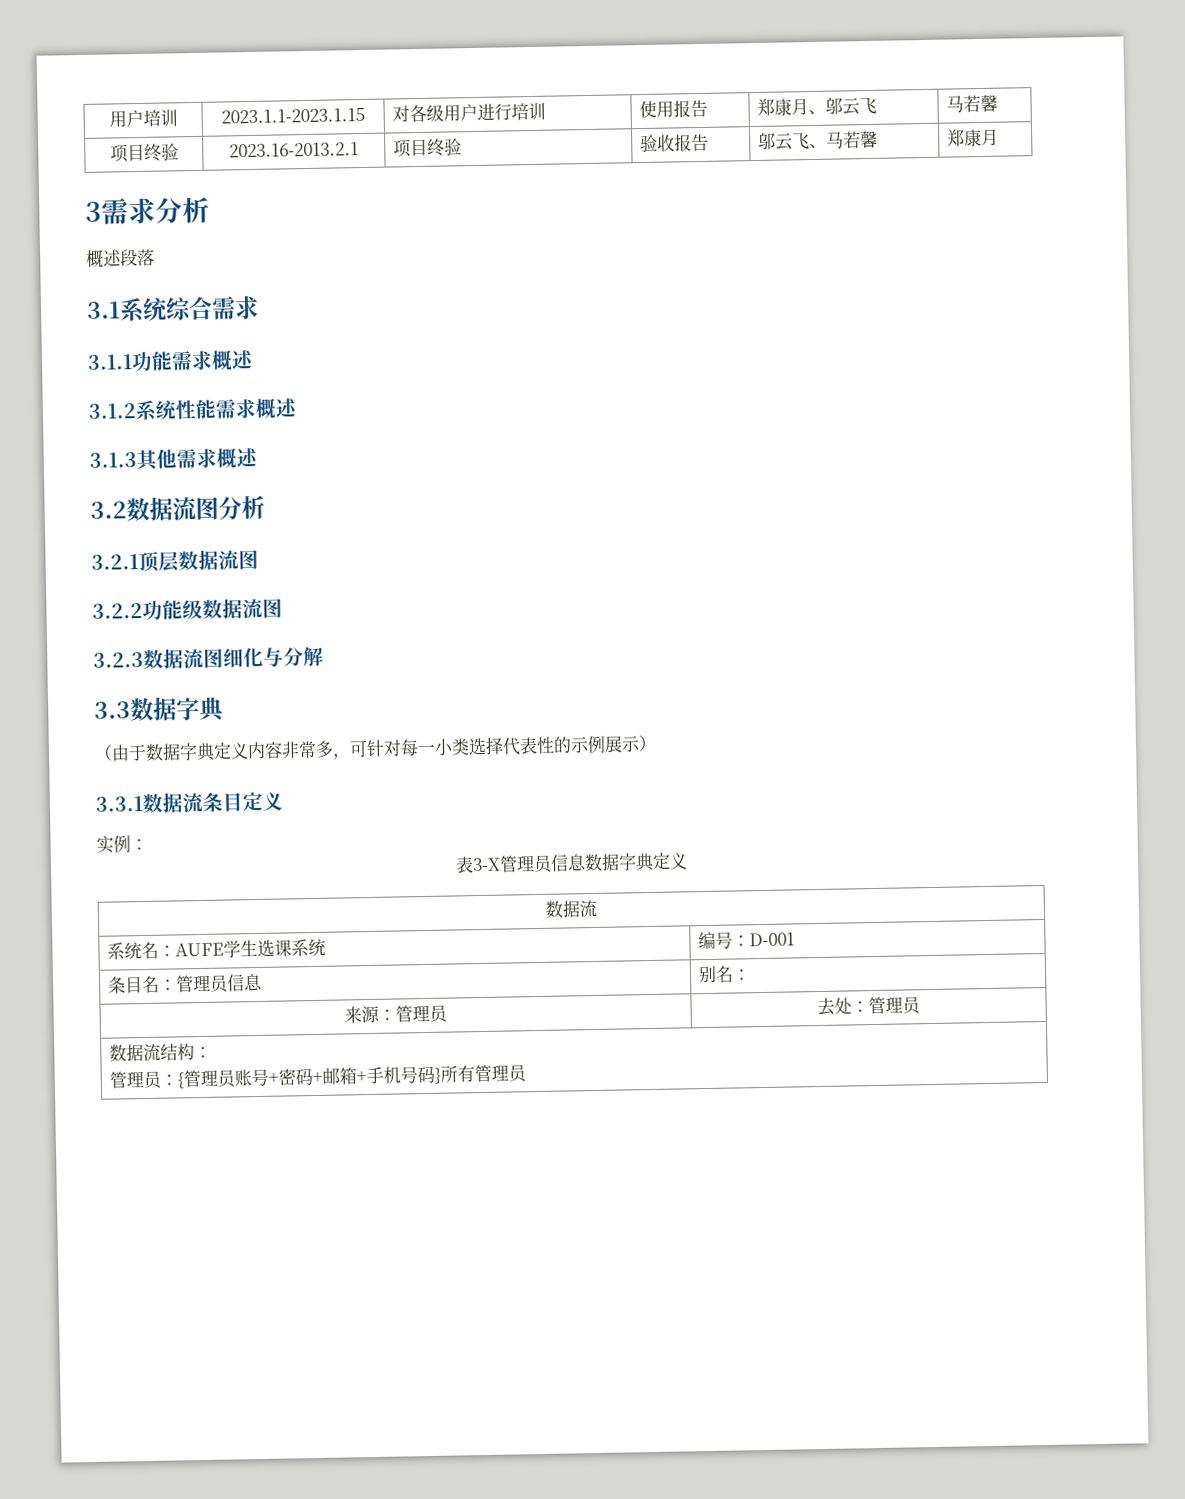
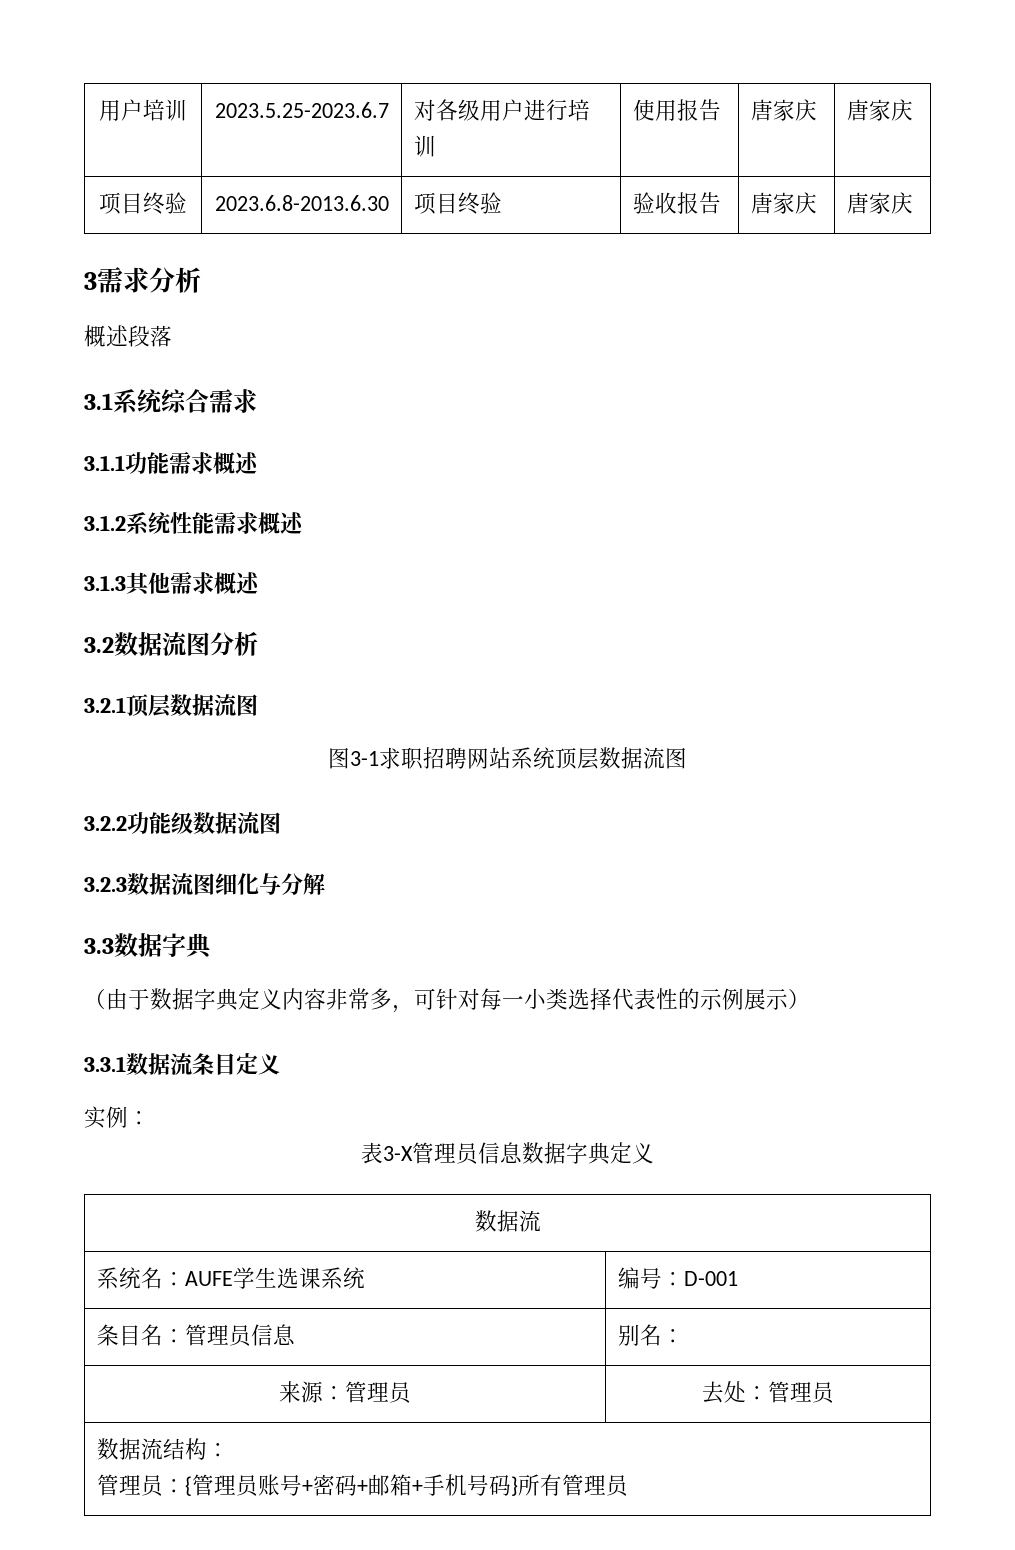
[221,107,365,124] 2023.1.1-2023.1.15 -> [214,102,389,118] 2023.5.25-2023.6.7
[757,96,878,116] [946,94,999,113] [109,143,179,163] [229,142,359,158] 郑康月、邬云飞 | 马若馨 // 项目终验 | 2023.16-2013.2.1 -> [750,99,817,121] [846,99,913,121] [99,192,187,215] [214,195,389,211] 唐家庆 | 唐家庆 // 项目终验 | 2023.6.8-2013.6.30
[758,130,879,151] [947,128,1000,147] 邬云飞、马若馨 | 郑康月 -> [750,192,817,214] [846,192,913,214] 唐家庆 | 唐家庆
(259, 559) none -> [328,747,687,770] // 图3-1求职招聘网站系统顶层数据流图

